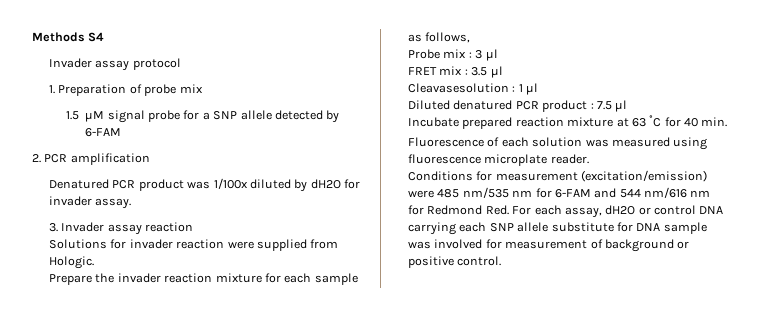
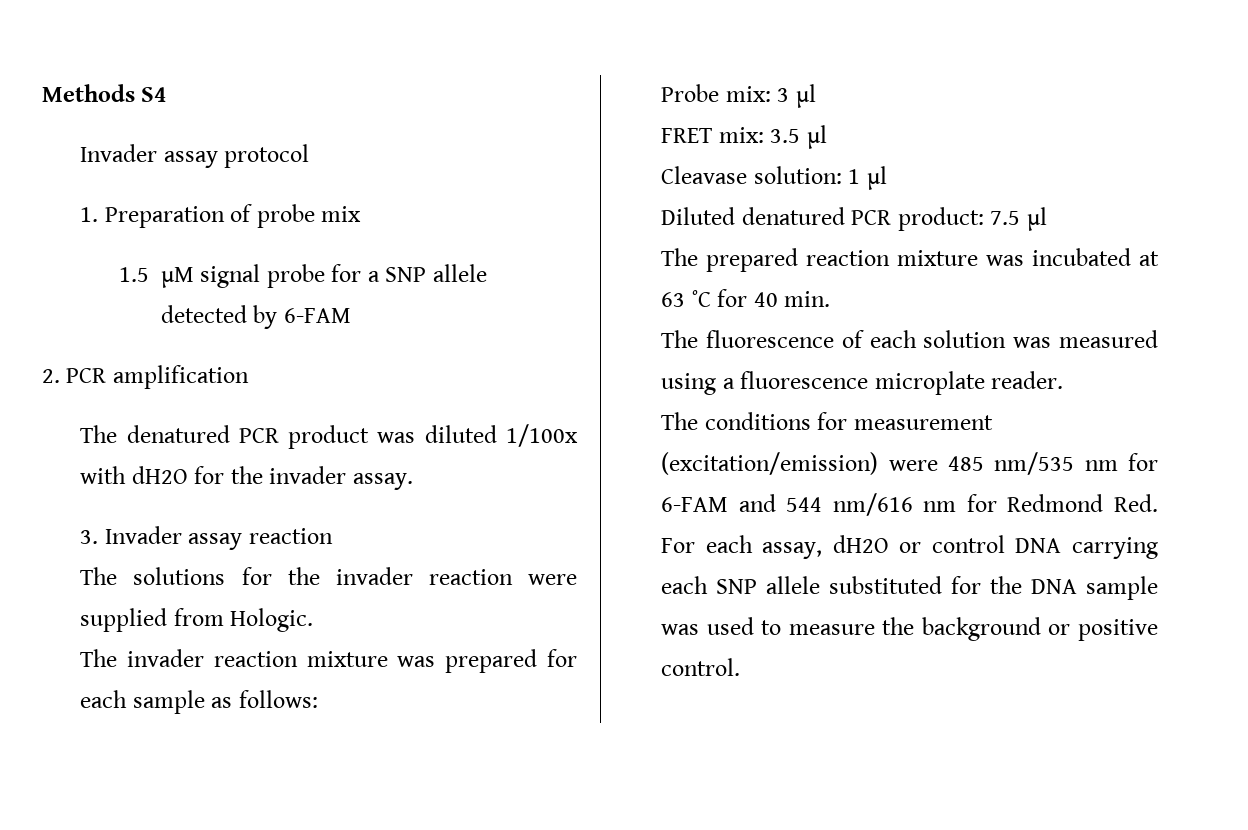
[49,179,110,189] Denatured -> [80,425,230,443] The denatured
[213,178,308,192] 1/100x diluted by -> [424,424,579,447] [80,466,127,484] diluted 1/100x with
(361, 184) none -> [230,466,263,484] the
[49,239,127,249] Solutions for -> [80,567,320,585] The solutions for the
[49,273,115,285] Prepare the -> [80,649,118,667] The
(262, 278) none -> [397,649,538,673] was prepared
[425,32,471,43] follows, -> [238,690,318,708] follows:
[443,49,472,58] mix : -> [725,86,771,102] mix:
[439,66,468,75] mix : -> [718,127,764,143] mix:
[408,83,516,93] Cleavasesolution : -> [661,166,842,184] Cleavase solution:
[542,100,594,112] product : -> [897,207,984,231] product:
[408,117,460,127] Incubate -> [661,248,699,266] The
(614, 122) none -> [986,248,1132,266] was incubated
[408,137,485,147] Fluorescence -> [661,330,835,348] The fluorescence
(708, 143) none -> [722,378,735,389] a
[408,171,474,181] Conditions -> [661,412,811,430] The conditions
[551,222,707,234] [408,239,603,249] substitute for DNA sample was involved for measurement of -> [829,576,1158,600] [661,617,915,635] substituted for the DNA sample was used to measure the

